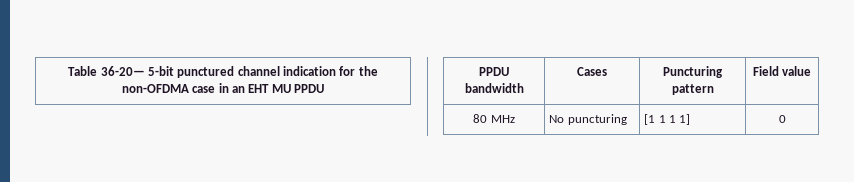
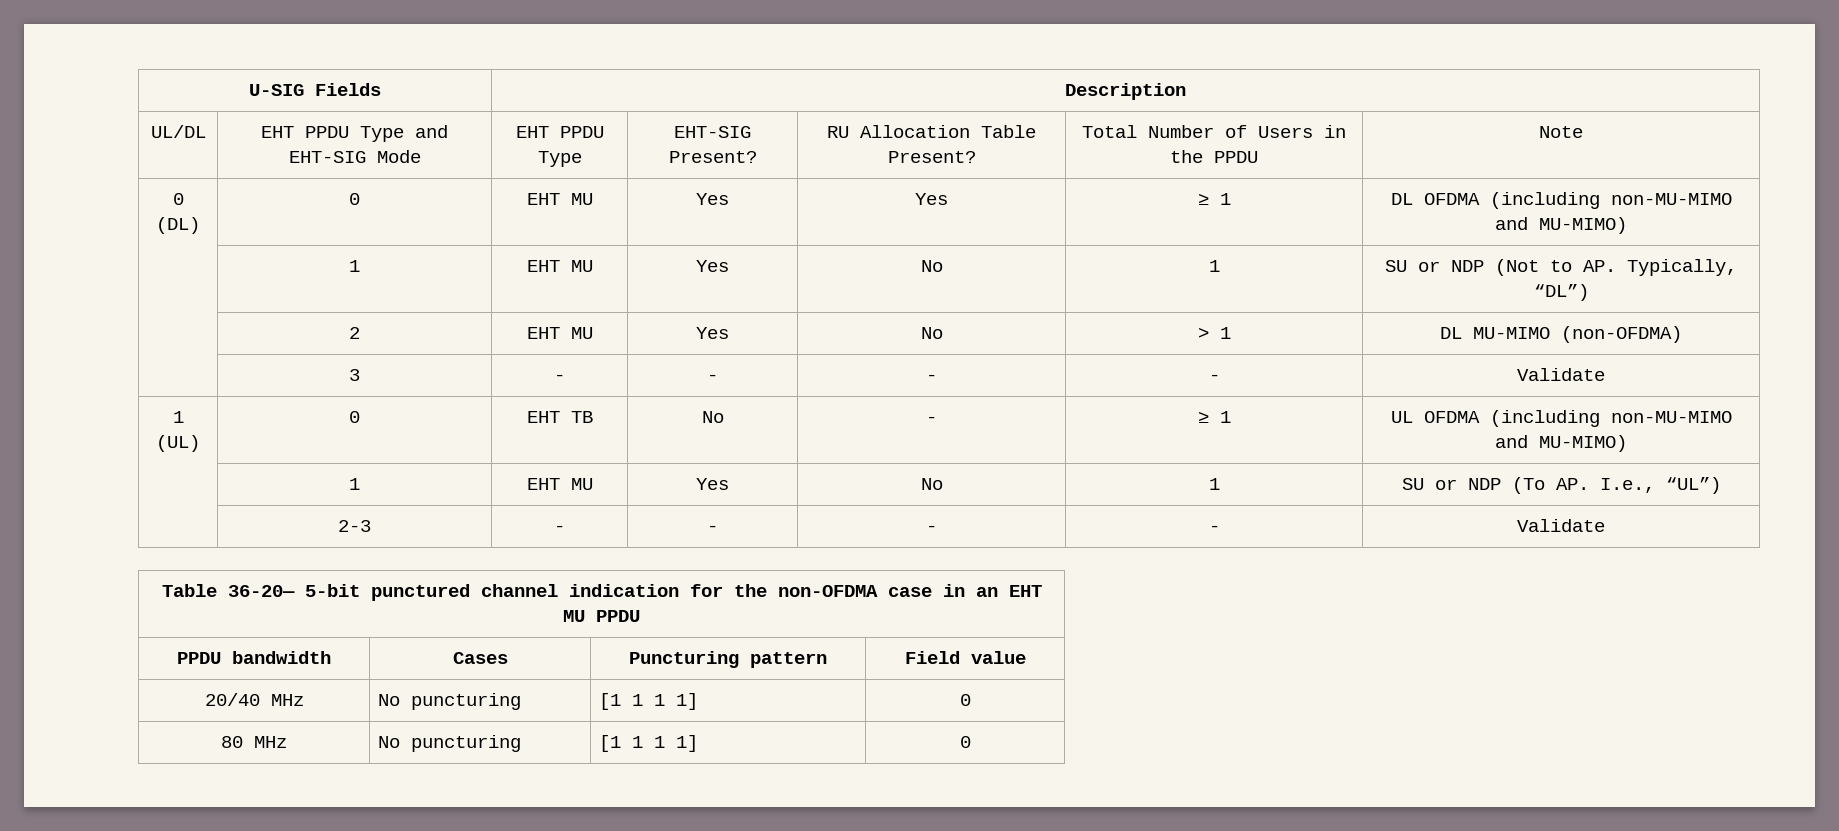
(68, 71) none -> [249,83,381,96] [1065,83,1186,100] [150,125,206,138] [261,125,448,142] [288,150,421,163] [515,126,604,138] [537,151,582,167] [674,126,751,138] [668,151,757,163] [827,125,1036,138] [887,151,976,163] [1082,125,1346,138] [1170,150,1258,163] [1539,126,1583,138] [172,193,184,205] [156,217,200,234] [349,193,360,205] [526,193,593,205] [696,193,729,205] [915,193,948,205] [1197,193,1231,205] [1390,192,1732,209] [1495,217,1627,234] [349,260,360,272] [526,260,593,272] [696,260,729,272] [920,260,943,272] [1208,260,1220,272] [1385,259,1737,276] [1533,284,1589,301] [349,327,360,339] [526,327,593,339] [696,327,729,339] [920,327,943,339] [1197,327,1231,339] [1440,326,1682,343] [349,369,360,381] [554,374,565,381] [707,374,718,381] [926,374,937,381] [1208,374,1220,381] [1517,368,1605,381] [172,411,184,423] [156,435,200,452] [349,411,360,423] [526,411,593,423] [701,411,724,423] [926,416,937,423] [1197,411,1231,423] [1390,410,1732,427] [1495,435,1627,452] [349,478,360,490] [526,478,593,490] [696,478,729,490] [920,478,943,490] [1208,478,1220,490] [1401,477,1721,494] [338,520,371,532] [554,525,565,532] [707,525,718,532] [926,525,937,532] [1208,525,1220,532] [1517,519,1605,532] U-SIG Fields | Description // UL/DL | EHT PPDU Type and EHT-SIG Mode | EHT PPDU Type | EHT-SIG Present? | RU Allocation Table Present? | Total Number of Users in the PPDU | Note // 0 (DL) | 0 | EHT MU | Yes | Yes | ≥ 1 | DL OFDMA (including non-MU-MIMO and MU-MIMO) // | 1 | EHT MU | Yes | No | 1 | SU or NDP (Not to AP. Typically, “DL”) // | 2 | EHT MU | Yes | No | > 1 | DL MU-MIMO (non-OFDMA) // | 3 | - | - | - | - | Validate // 1 (UL) | 0 | EHT TB | No | - | ≥ 1 | UL OFDMA (including non-MU-MIMO and MU-MIMO) // | 1 | EHT MU | Yes | No | 1 | SU or NDP (To AP. I.e., “UL”) // | 2-3 | - | - | - | - | Validate //
(812, 71) none -> [204,693,304,706] [378,693,522,710] [599,693,699,710] [959,694,971,706] // 20/40 MHz | No puncturing | [1 1 1 1] | 0

